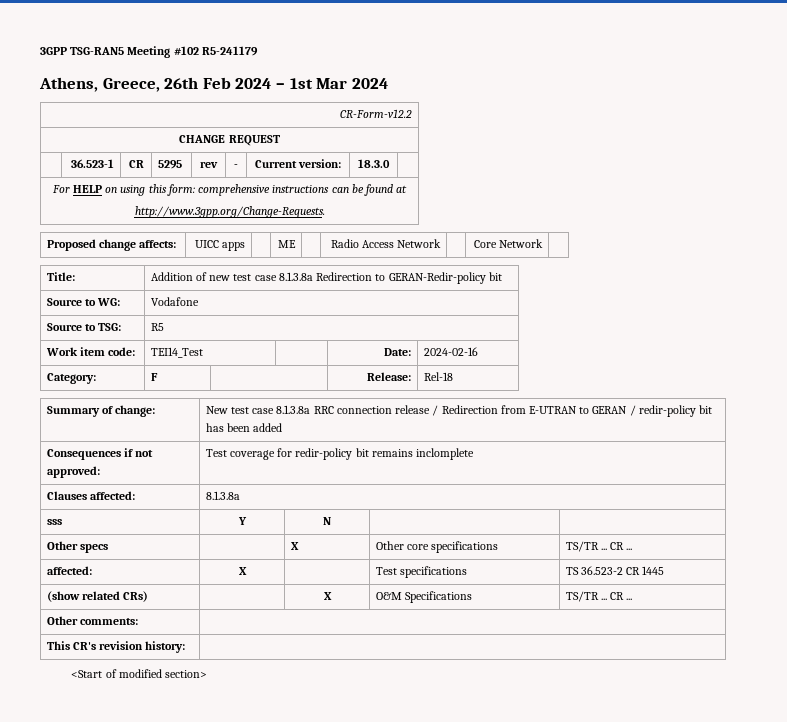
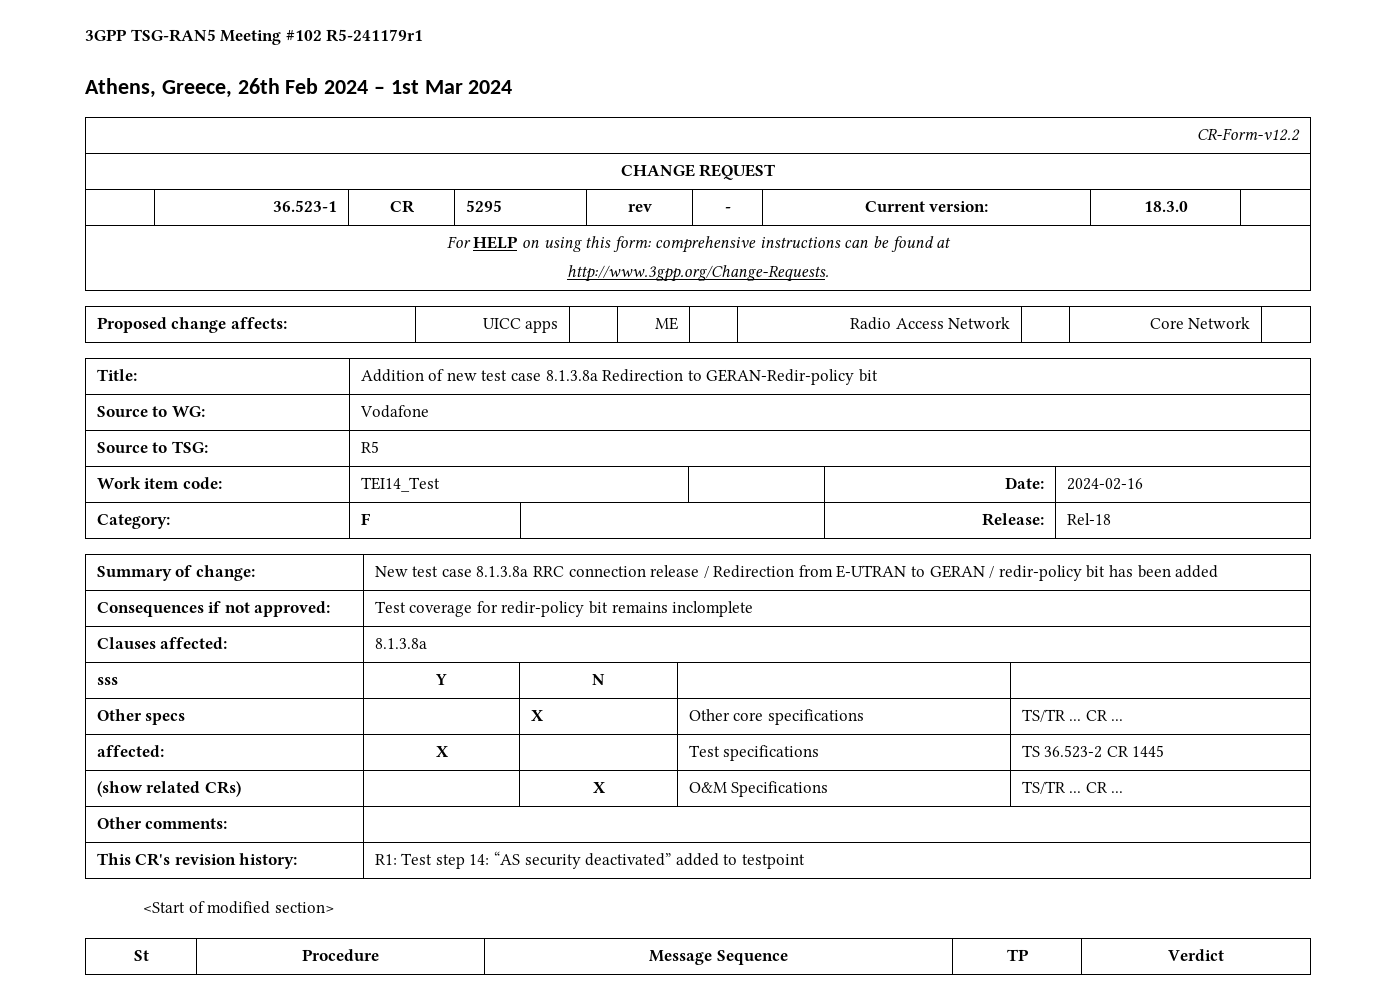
[201,46,258,56] R5-241179 -> [326,29,424,42] R5-241179r1
[71,669,208,678] // <Start of modified section> -> [374,851,805,869] [143,901,334,914] [133,950,149,961] [302,949,379,961] [649,950,788,965] [1006,949,1029,961] [1168,949,1224,961] R1: Test step 14: “AS security deactivated” added to testpoint // <Start of modified section> // St | Procedure | Message Sequence | TP | Verdict

